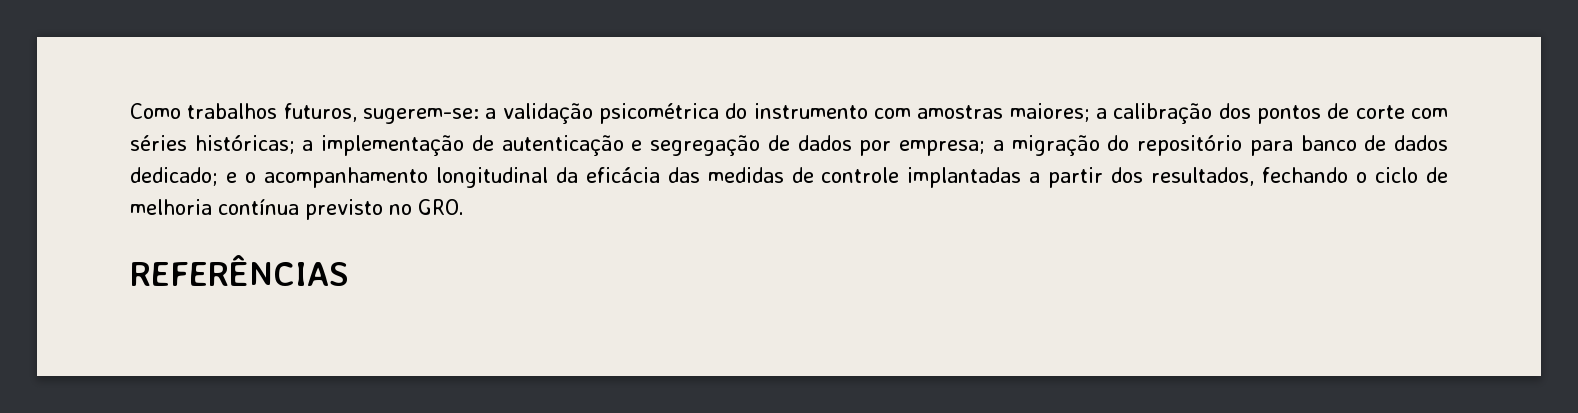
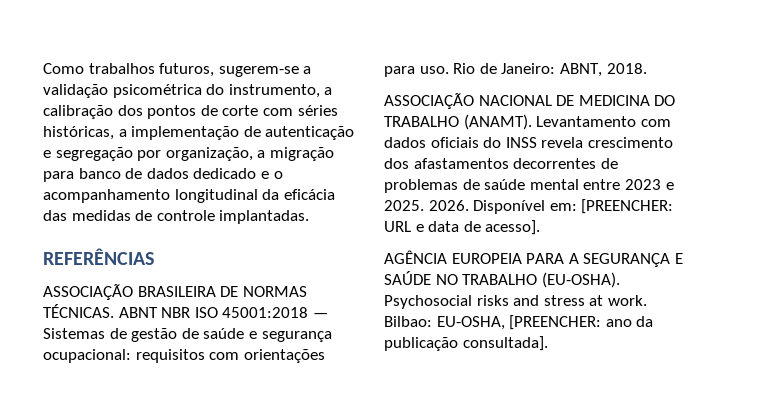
[363,108,479,124] sugerem-se: -> [218,66,299,77] sugerem-se
[753,103,1090,122] instrumento com amostras maiores; -> [228,84,320,98] instrumento,
[194,135,295,154] históricas; -> [43,126,114,140] históricas,
[767,135,1243,156] de dados por empresa; a migração do repositório -> [137,147,334,161] por organização, a migração
[130,167,218,186] dedicado; -> [193,168,257,179] dedicado
[907,167,1448,188] [130,199,464,220] [130,255,349,286] implantadas a partir dos resultados, fechando o ciclo de melhoria contínua previsto no GRO. // REFERÊNCIAS -> [219,210,310,224] [43,248,154,265] [43,284,307,300] [43,304,328,318] [43,328,332,342] [43,349,325,363] [384,63,647,77] [384,93,676,109] [384,114,671,130] [384,137,673,148] [384,158,618,169] [384,179,674,193] [384,199,674,214] [384,220,541,235] [384,250,683,267] [384,271,620,288] [384,295,647,309] [384,315,654,330] [384,336,548,351] implantadas. // REFERÊNCIAS // ASSOCIAÇÃO BRASILEIRA DE NORMAS TÉCNICAS. ABNT NBR ISO 45001:2018 — Sistemas de gestão de saúde e segurança ocupacional: requisitos com orientações para uso. Rio de Janeiro: ABNT, 2018. // ASSOCIAÇÃO NACIONAL DE MEDICINA DO TRABALHO (ANAMT). Levantamento com dados oficiais do INSS revela crescimento dos afastamentos decorrentes de problemas de saúde mental entre 2023 e 2025. 2026. Disponível em: [PREENCHER: URL e data de acesso]. // AGÊNCIA EUROPEIA PARA A SEGURANÇA E SAÚDE NO TRABALHO (EU-OSHA). Psychosocial risks and stress at work. Bilbao: EU-OSHA, [PREENCHER: ano da publicação consultada].

